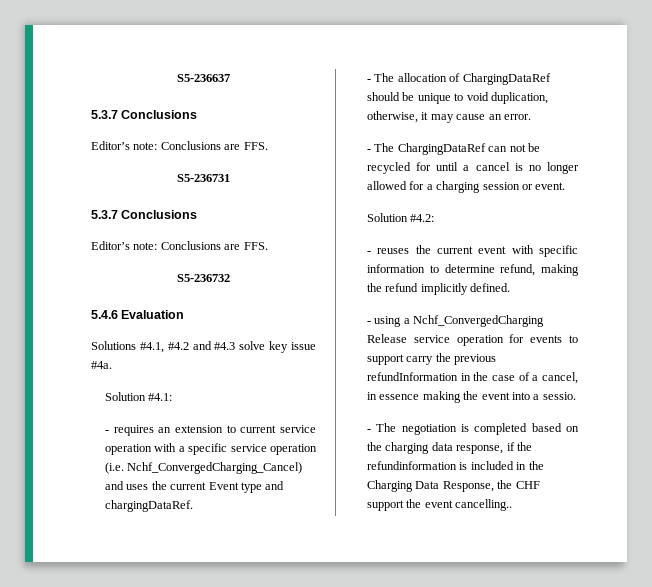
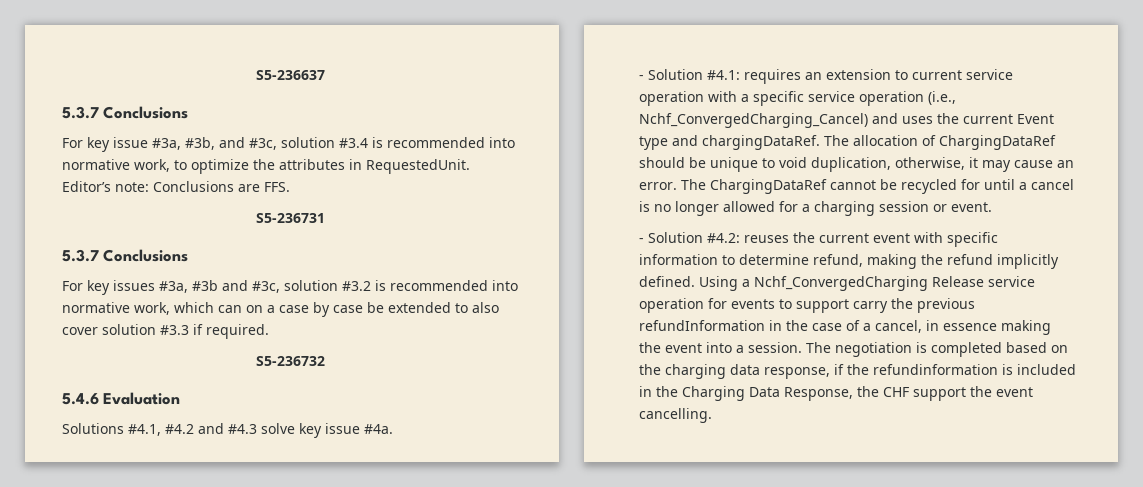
(198, 114) none -> [62,137,515,152] [62,159,470,174] For key issue #3a, #3b, and #3c, solution #3.4 is recommended into normative work, to optimize the attributes in RequestedUnit.
[91,241,268,250] Editor’s note: Conclusions are FFS. -> [62,280,518,295] [62,302,499,317] [62,324,269,339] For key issues #3a, #3b and #3c, solution #3.2 is recommended into normative work, which can on a case by case be extended to also cover solution #3.3 if required.
(112, 365) none -> [639,75,645,80] -
[105,430,110,433] // - -> (741, 75) none
[105,462,125,474] (i.e. -> [928,91,957,105] (i.e.,
[367,79,372,82] // - -> (821, 142) none
[367,149,372,152] // - -> (678, 186) none
[488,144,526,152] can not -> [830,180,877,190] cannot
(566, 186) none -> [639,238,645,243] -
[367,251,372,254] // - -> (741, 238) none
[367,316,402,327] // - using -> [699,276,739,291] Using
[542,392,576,400] [367,429,372,432] sessio. // - -> [748,342,803,353] session.
[455,499,513,511] cancelling.. -> [639,408,713,423] cancelling.

